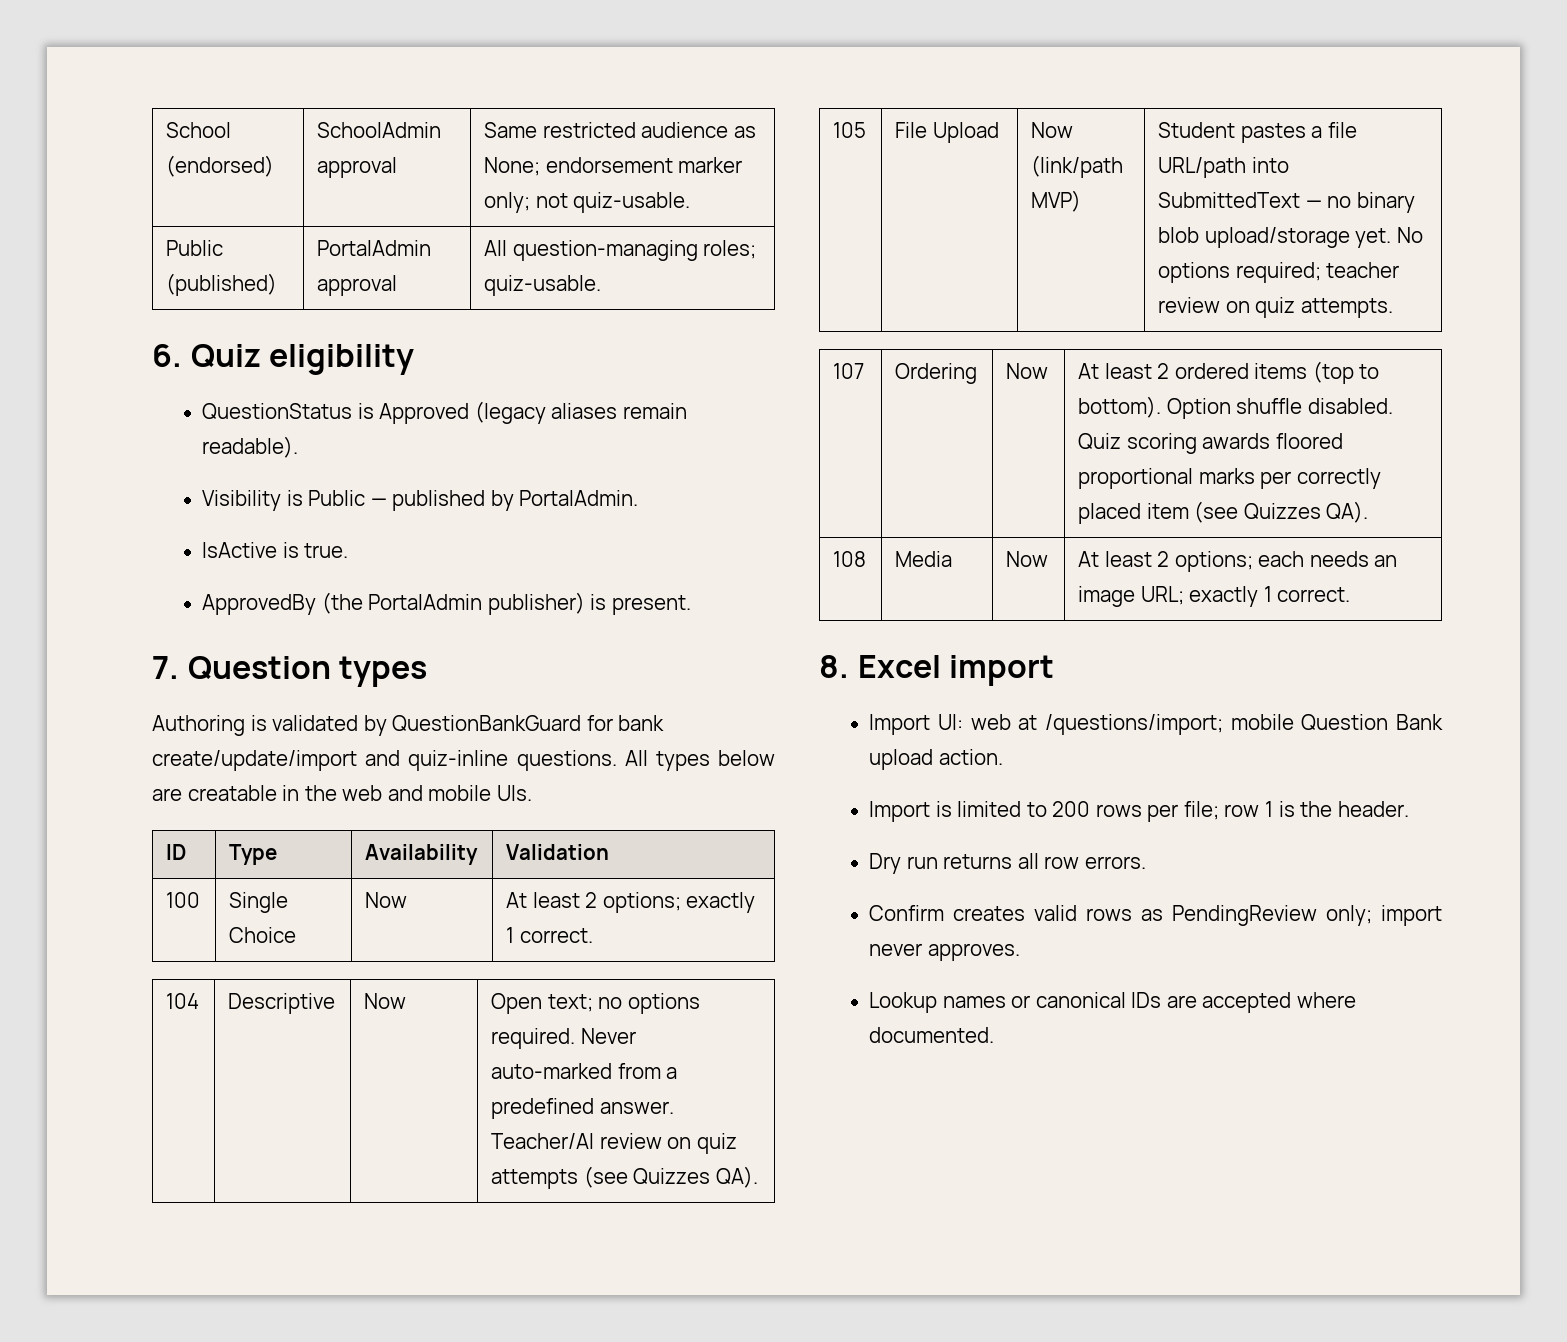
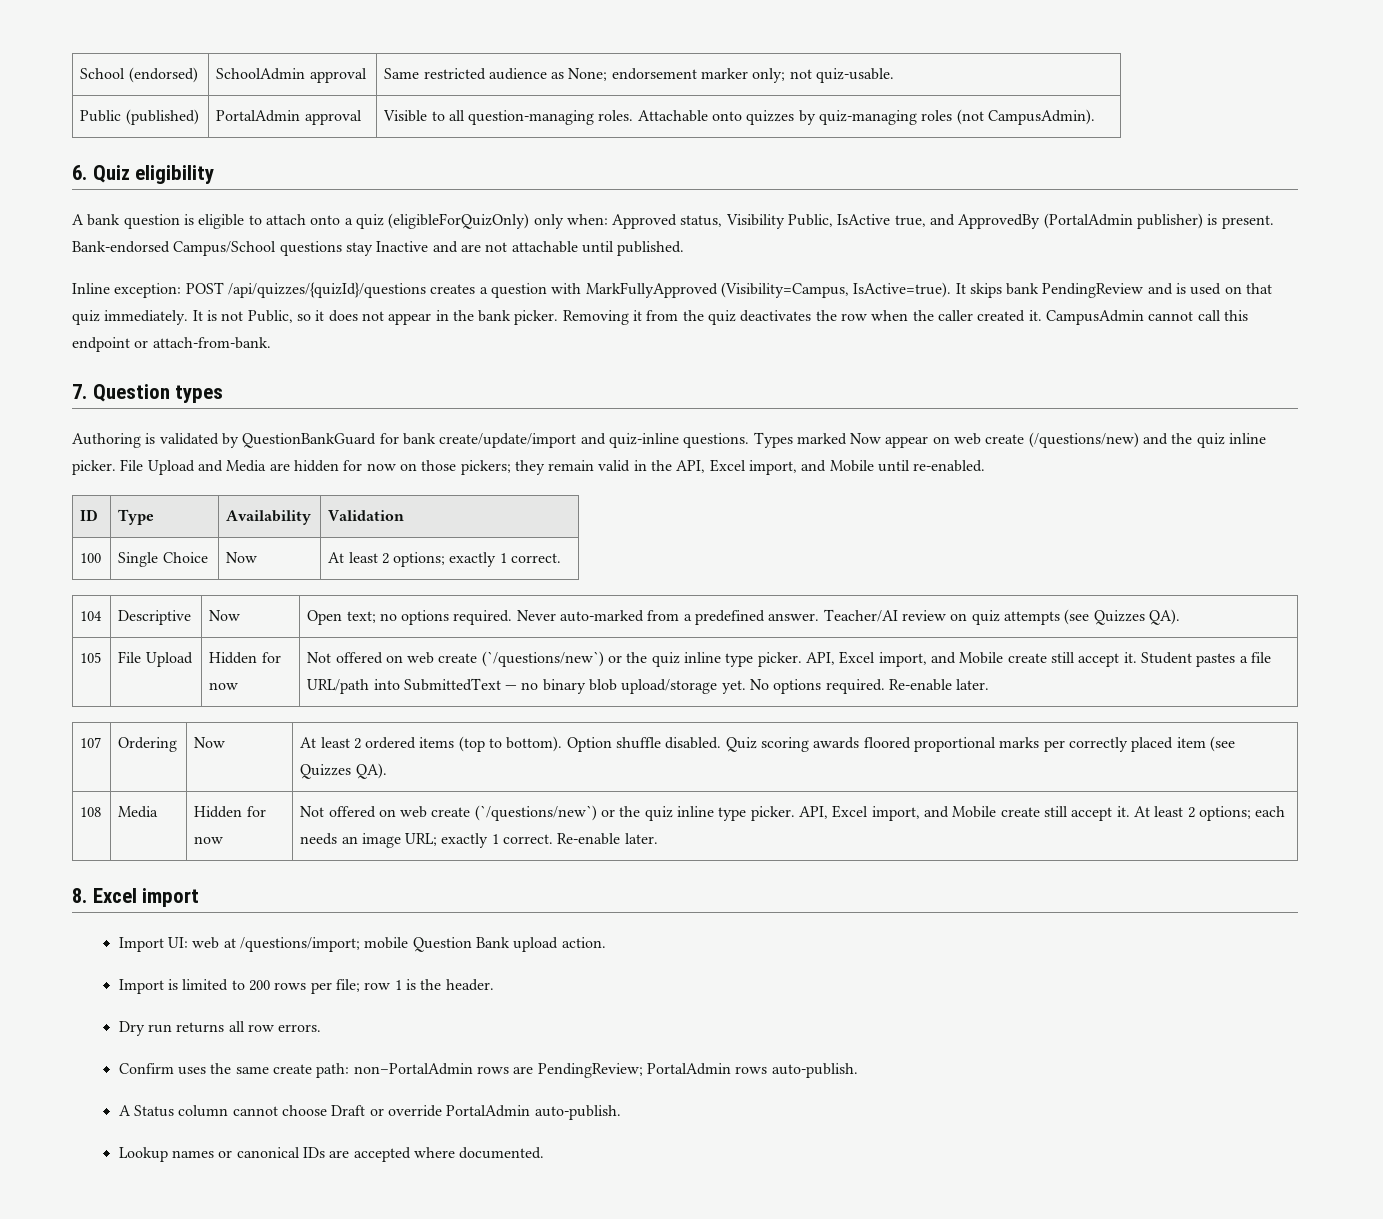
[484,240,757,261] [484,275,602,296] [152,344,415,375] [202,401,687,424] [202,436,299,458] [202,490,639,511] [202,542,349,558] [202,592,691,615] All question-managing roles; quiz-usable. // 6. Quiz eligibility // QuestionStatus is Approved (legacy aliases remain readable). // Visibility is Public — published by PortalAdmin. // IsActive is true. // ApprovedBy (the PortalAdmin publisher) is present. -> [383,109,1096,125] [72,165,215,184] [72,213,1274,229] [72,241,685,256] [72,282,1273,298] [72,310,1248,325] [72,337,271,352] Visible to all question-managing roles. Attachable onto quizzes by quiz-managing roles (not CampusAdmin). // 6. Quiz eligibility // A bank question is eligible to attach onto a quiz (eligibleForQuizOnly) only when: Approved status, Visibility Public, IsActive true, and ApprovedBy (PortalAdmin publisher) is present. Bank-endorsed Campus/School questions stay Inactive and are not attachable until published. // Inline exception: POST /api/quizzes/{quizId}/questions creates a question with MarkFullyApproved (Visibility=Campus, IsActive=true). It skips bank PendingReview and is used on that quiz immediately. It is not Public, so it does not appear in the bank picker. Removing it from the quiz deactivates the row when the caller created it. CampusAdmin cannot call this endpoint or attach-from-bank.
[624,750,775,771] [152,785,532,801] All types below are creatable in the web and mobile UIs. -> [753,432,1267,448] [72,459,986,475] Types marked Now appear on web create (/questions/new) and the quiz inline picker. File Upload and Media are hidden for now on those pickers; they remain valid in the API, Excel import, and Mobile until re-enabled.
[1031,122,1074,138] [1031,155,1124,178] [1031,190,1082,212] Now (link/path MVP) | -> [209,652,281,664] [209,682,239,690] [307,651,1137,667] Hidden for now | Not offered on web create (`/questions/new`) or the quiz inline type picker. API, Excel import, and Mobile create still accept it.
[1235,262,1400,283] [1158,297,1393,318] required; teacher review on quiz attempts. -> [825,679,990,694] required. Re-enable later.
[1006,551,1049,567] Now | -> [194,806,266,818] [194,836,224,844] [300,805,1130,821] Hidden for now | Not offered on web create (`/questions/new`) or the quiz inline type picker. API, Excel import, and Mobile create still accept it.
(1351, 594) none -> [557,833,658,845] Re-enable later.
[953,905,1442,926] [869,943,1020,961] creates valid rows as PendingReview only; import never approves. -> [178,1063,858,1078] [118,1105,621,1120] uses the same create path: non–PortalAdmin rows are PendingReview; PortalAdmin rows auto-publish. // A Status column cannot choose Draft or override PortalAdmin auto-publish.

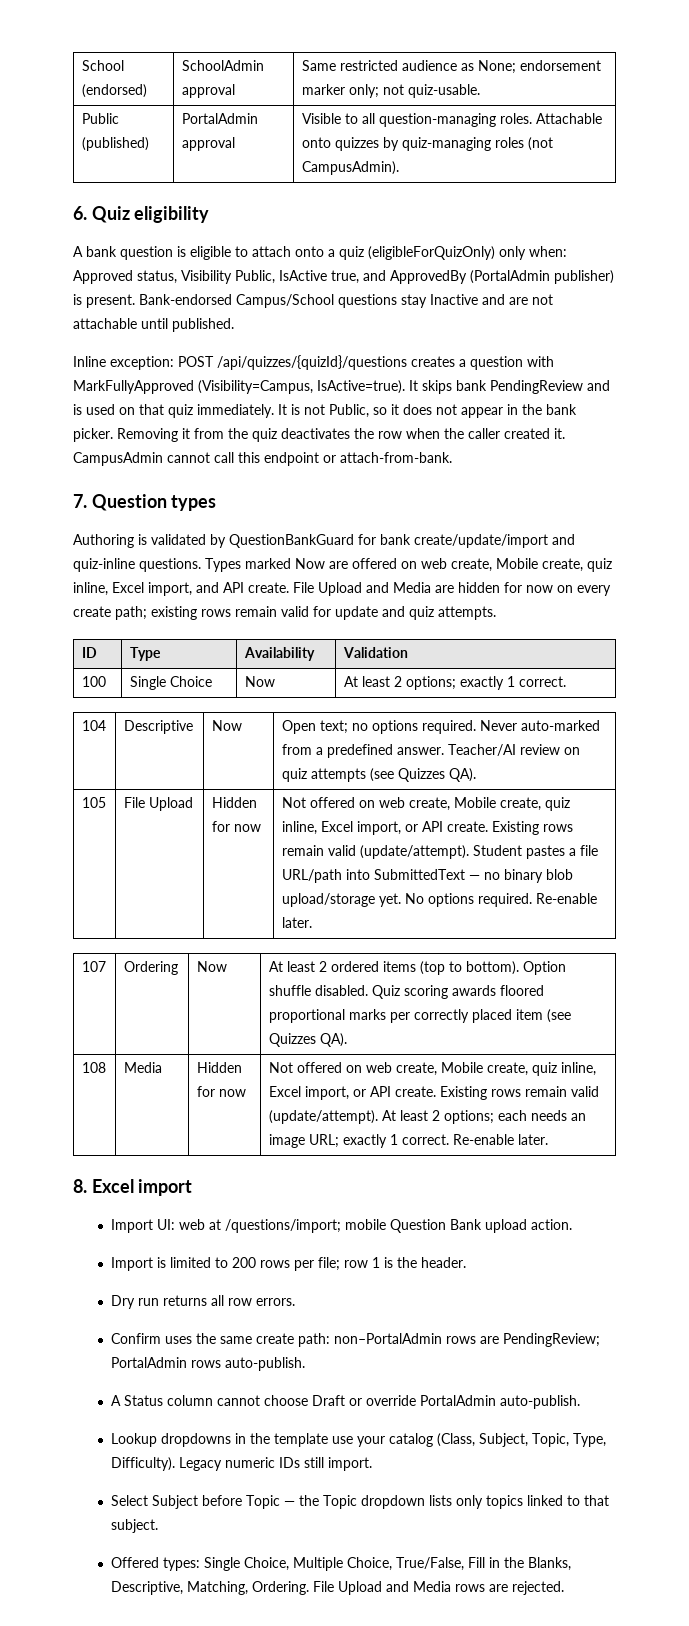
[885,432,1267,448] [72,460,116,475] appear on web create (/questions/new) and the quiz inline picker. -> [329,558,612,572] [73,582,289,596] are offered on web create, Mobile create, quiz inline, Excel import, and API create.
[421,459,986,475] those pickers; they remain valid in the API, Excel import, and Mobile until re-enabled. -> [577,585,611,596] [73,606,496,620] every create path; existing rows remain valid for update and quiz attempts.
[438,651,1137,667] create (`/questions/new`) or the quiz inline type picker. API, Excel import, and Mobile create still accept it. -> [408,797,570,811] [281,821,573,835] [281,845,469,859] create, Mobile create, quiz inline, Excel import, or API create. Existing rows remain valid (update/attempt).
[431,805,1130,821] create (`/questions/new`) or the quiz inline type picker. API, Excel import, and Mobile create still accept it. -> [395,1062,596,1076] [268,1086,599,1100] [268,1110,378,1124] create, Mobile create, quiz inline, Excel import, or API create. Existing rows remain valid (update/attempt).
[172,1147,545,1162] names or canonical IDs are accepted where documented. -> [160,1433,606,1447] [110,1457,372,1471] [110,1495,609,1509] [110,1519,158,1533] [110,1557,571,1571] [110,1581,564,1595] dropdowns in the template use your catalog (Class, Subject, Topic, Type, Difficulty). Legacy numeric IDs still import. // Select Subject before Topic — the Topic dropdown lists only topics linked to that subject. // Offered types: Single Choice, Multiple Choice, True/False, Fill in the Blanks, Descriptive, Matching, Ordering. File Upload and Media rows are rejected.

